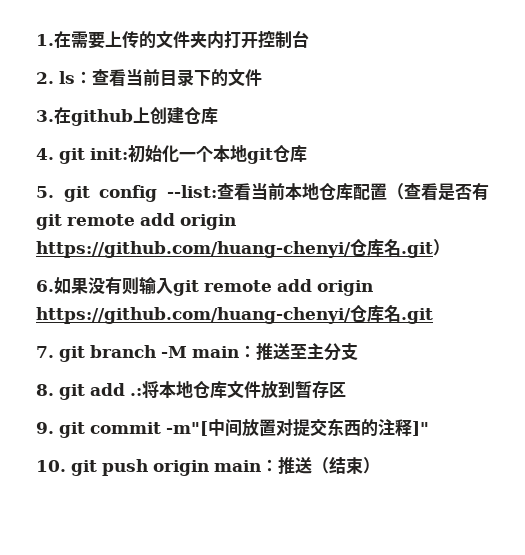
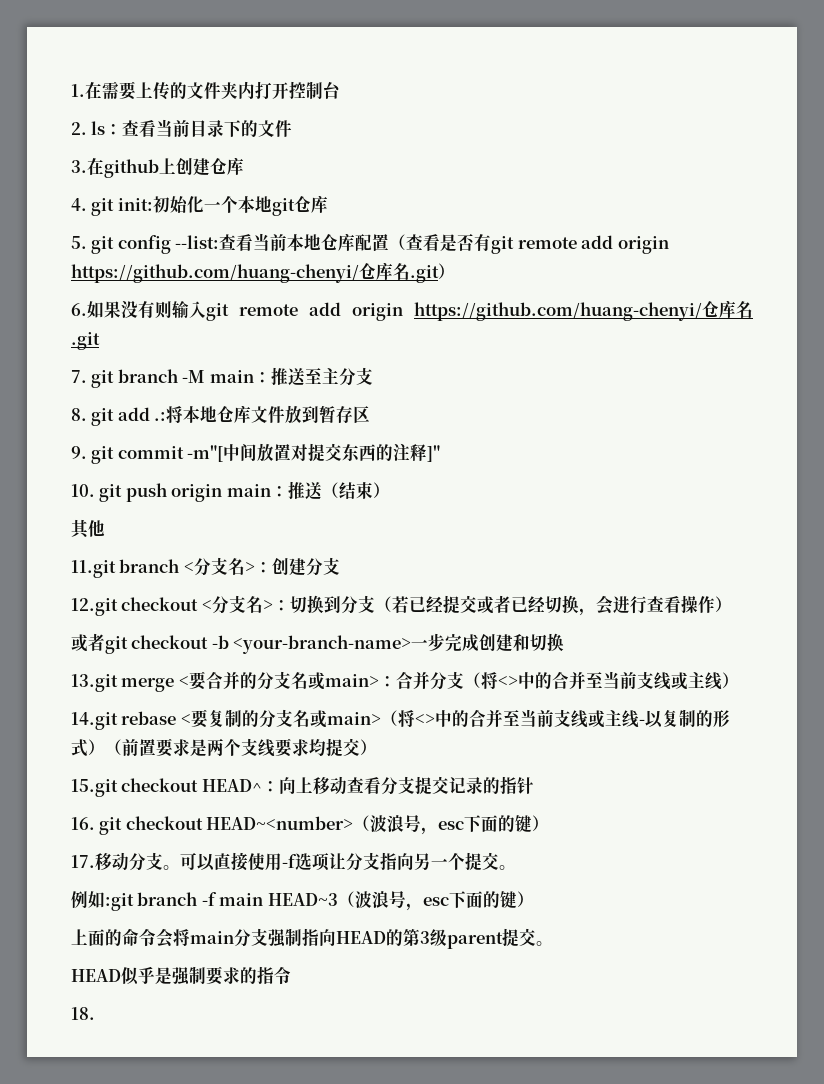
(380, 465) none -> [71,519,105,539] [71,557,340,578] [71,595,732,616] [71,633,565,654] [71,671,739,692] [71,709,730,730] [71,738,377,757] [71,776,534,797] [71,815,550,835] [71,852,516,871] [71,891,534,911] [71,928,553,949] [71,966,291,985] [71,1007,95,1020] // 其他 // 11.git branch <分支名>：创建分支 // 12.git checkout <分支名>：切换到分支（若已经提交或者已经切换，会进行查看操作） // 或者git checkout -b <your-branch-name>一步完成创建和切换 // 13.git merge <要合并的分支名或main>：合并分支（将<>中的合并至当前支线或主线） // 14.git rebase <要复制的分支名或main>（将<>中的合并至当前支线或主线-以复制的形式）（前置要求是两个支线要求均提交） // 15.git checkout HEAD^：向上移动查看分支提交记录的指针 // 16. git checkout HEAD~<number>（波浪号，esc下面的键） // 17.移动分支。可以直接使用-f选项让分支指向另一个提交。 // 例如:git branch -f main HEAD~3（波浪号，esc下面的键） // 上面的命令会将main分支强制指向HEAD的第3级parent提交。 // HEAD似乎是强制要求的指令 // 18.

